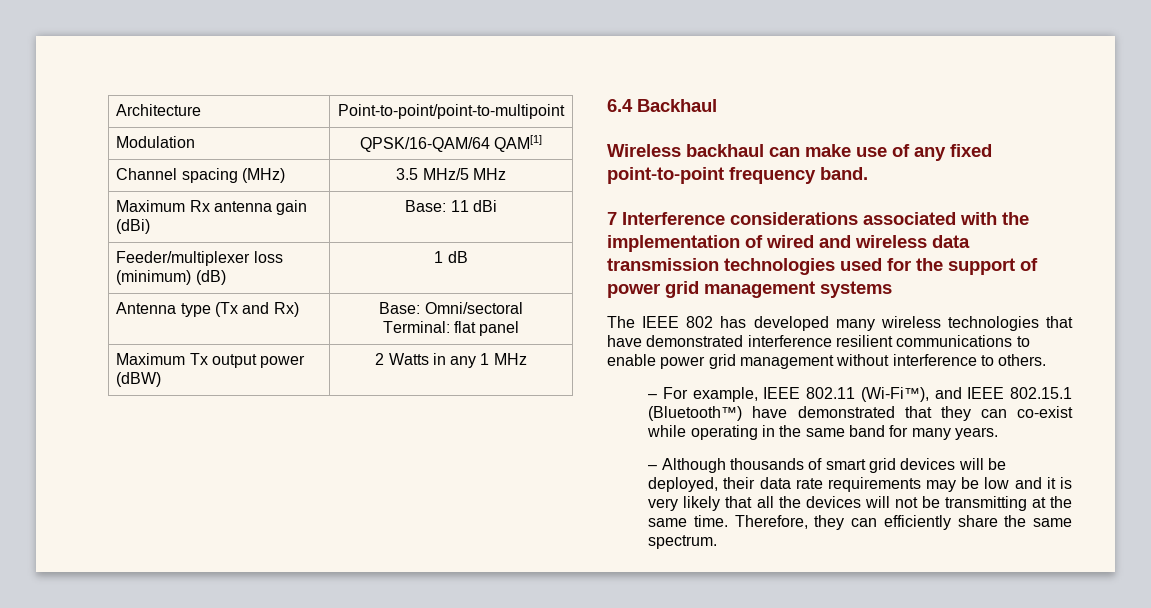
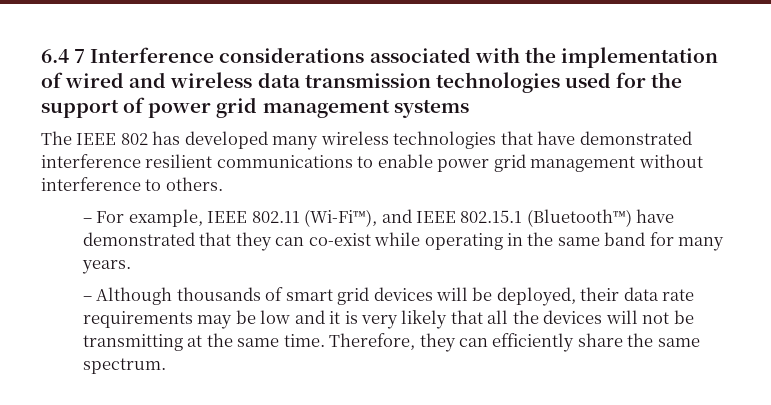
[116,104,202,116] [338,104,565,119] [116,136,196,148] [359,135,543,152] [116,168,285,183] [396,168,506,180] [116,200,308,215] [116,219,151,234] [405,200,497,212] [116,251,283,266] [116,270,226,285] [434,251,468,263] [116,302,299,317] [379,302,523,314] [382,321,520,336] [116,353,306,368] [116,372,162,387] [375,353,527,368] [607,99,717,112] [607,144,992,161] [607,167,868,184] Architecture | Point-to-point/point-to-multipoint // Modulation | QPSK/16-QAM/64 QAM[1] // Channel spacing (MHz) | 3.5 MHz/5 MHz // Maximum Rx antenna gain (dBi) | Base: 11 dBi // Feeder/multiplexer loss (minimum) (dB) | 1 dB // Antenna type (Tx and Rx) | Base: Omni/sectoral // Terminal: flat panel // Maximum Tx output power (dBW) | 2 Watts in any 1 MHz // 6.4 Backhaul // Wireless backhaul can make use of any fixed point-to-point frequency band. // -> [41,49,69,63] 6.4

